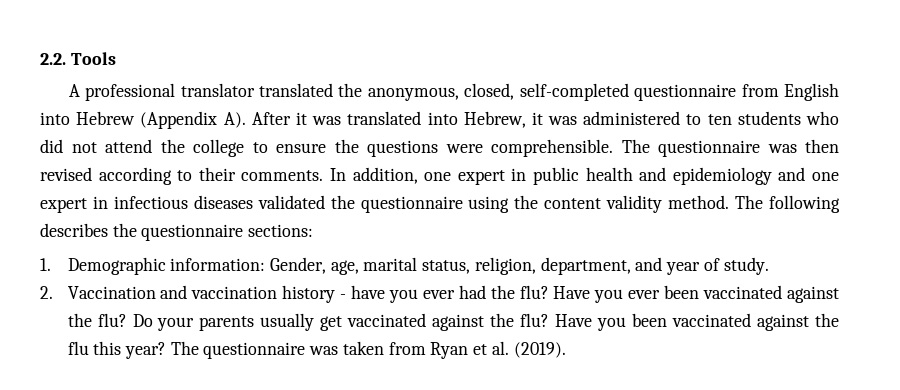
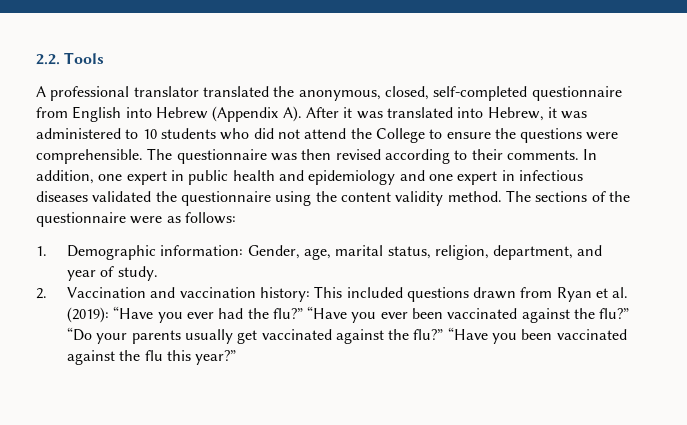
[707,114,732,125] ten -> [142,129,157,139] 10
[193,139,244,157] college -> [375,128,425,143] College
[768,195,840,213] [40,223,314,241] following describes the questionnaire sections: -> [535,191,630,202] [36,212,236,227] sections of the questionnaire were as follows:
[282,285,386,303] history - have -> [259,286,629,302] [66,306,154,323] history: This included questions drawn from Ryan et al. (2019): “Have
[519,285,591,299] flu? Have -> [272,306,348,319] flu?” “Have
[97,313,153,327] flu? Do -> [599,308,630,319] [66,327,92,341] flu?” “Do
[520,313,593,327] flu? Have -> [413,327,488,340] flu?” “Have
[125,341,566,359] year? The questionnaire was taken from Ryan et al. (2019). -> [195,350,237,365] year?”

